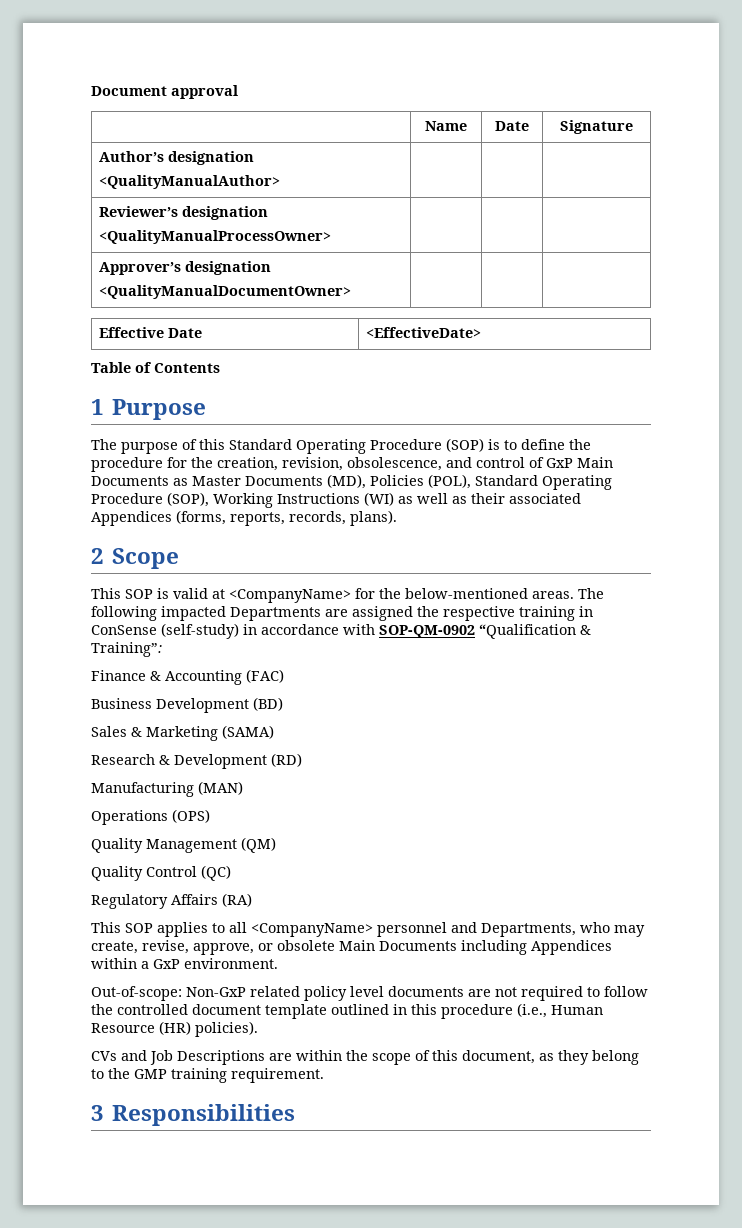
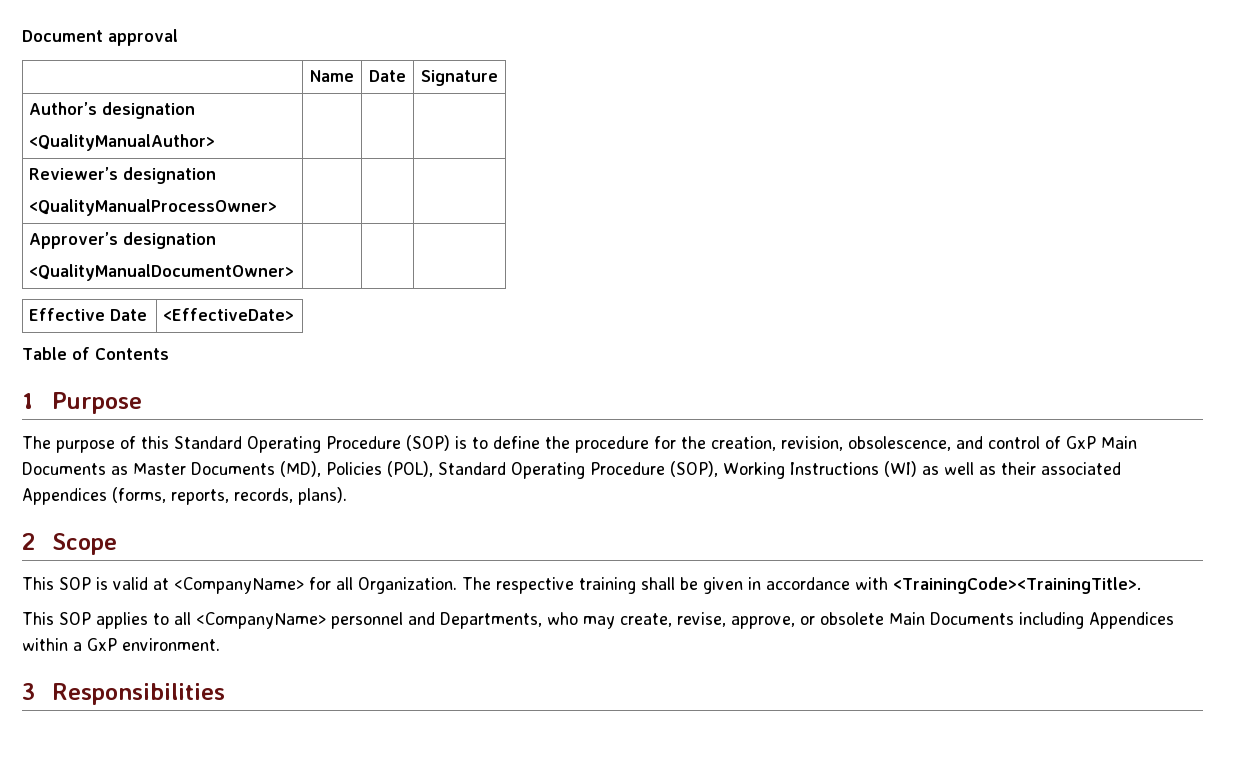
[379,588,604,599] [91,606,593,621] [91,623,591,639] [91,642,162,657] [91,669,284,685] [91,697,283,713] [91,725,274,741] [91,753,302,769] [91,781,243,797] [91,809,210,825] [91,837,276,853] [91,865,231,881] [91,893,252,909] the below-mentioned areas. The following impacted Departments are assigned the respective training in ConSense (self-study) in accordance with SOP-QM-0902 “Qualification & Training”: // Finance & Accounting (FAC) // Business Development (BD) // Sales & Marketing (SAMA) // Research & Development (RD) // Manufacturing (MAN) // Operations (OPS) // Quality Management (QM) // Quality Control (QC) // Regulatory Affairs (RA) -> [336,577,1142,594] all Organization. The respective training shall be given in accordance with <TrainingCode><TrainingTitle>.
[91,986,648,1001] [91,1003,603,1019] [91,1021,258,1037] [91,1050,639,1065] [91,1068,324,1083] // Out-of-scope: Non-GxP related policy level documents are not required to follow the controlled document template outlined in this procedure (i.e., Human Resource (HR) policies). // CVs and Job Descriptions are within the scope of this document, as they belong to the GMP training requirement. -> (220, 644) none

